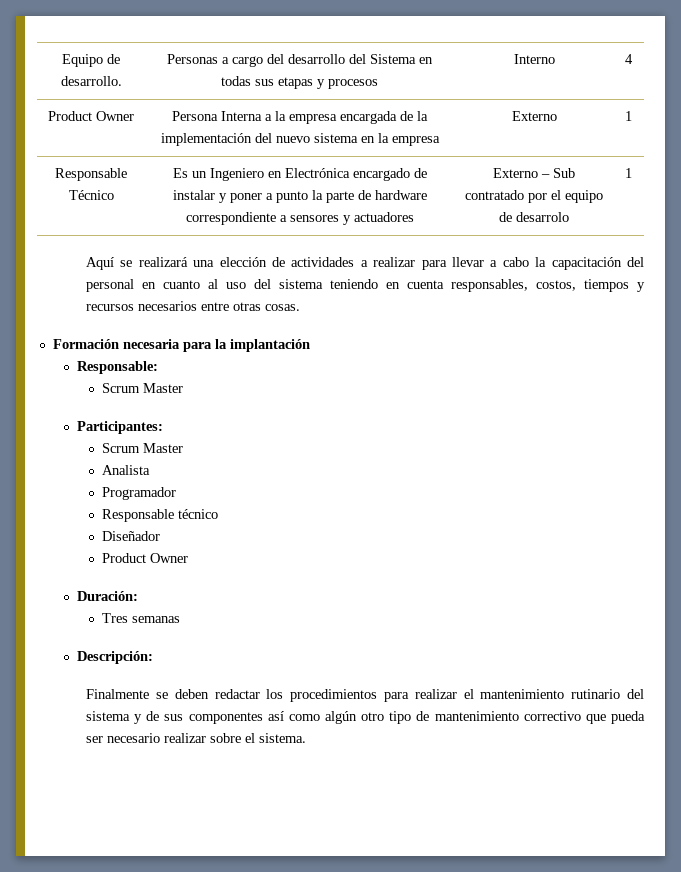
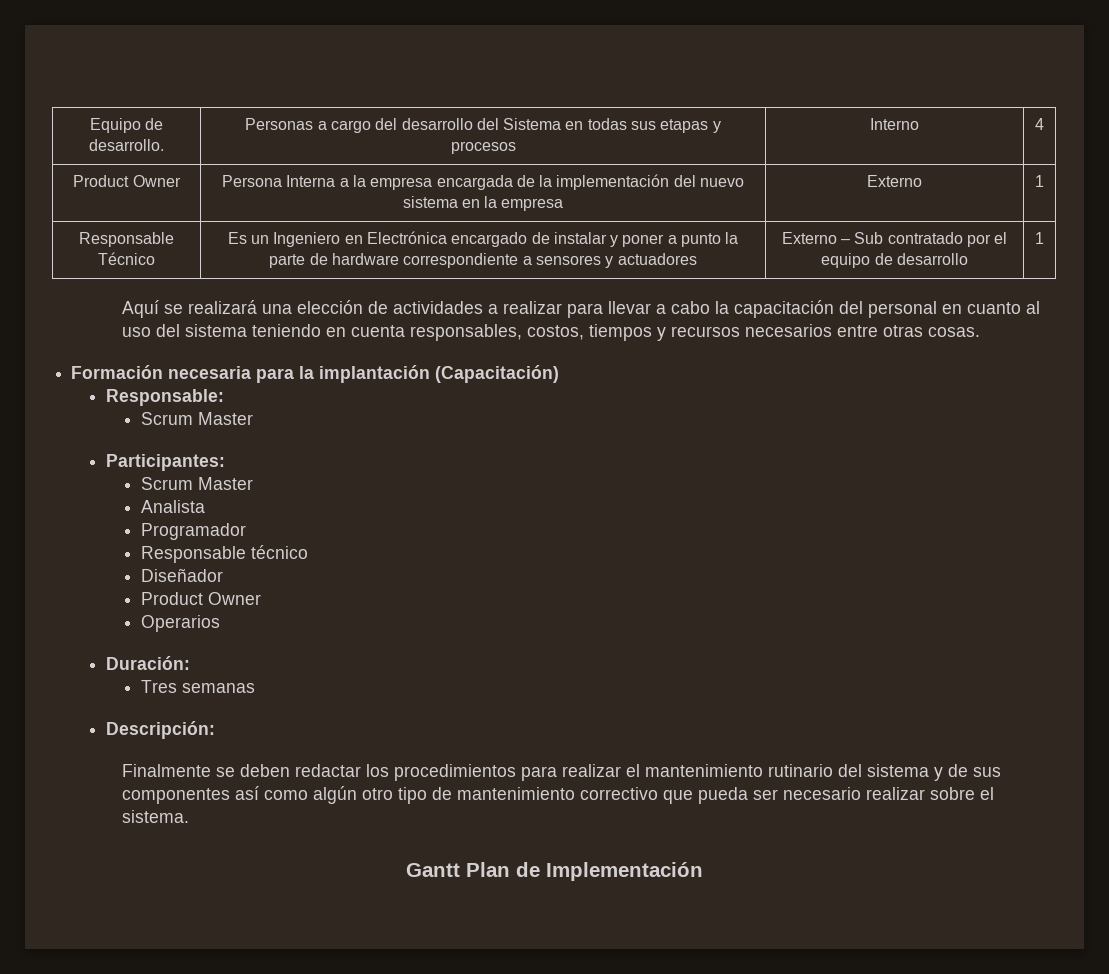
[516,212,569,222] desarrolo -> [896,253,968,265] desarrollo
(310, 345) none -> [435,365,560,383] (Capacitación)
(189, 558) none -> [141,615,221,632] // Operarios
(307, 738) none -> [406,862,703,881] // Gantt Plan de Implementación

